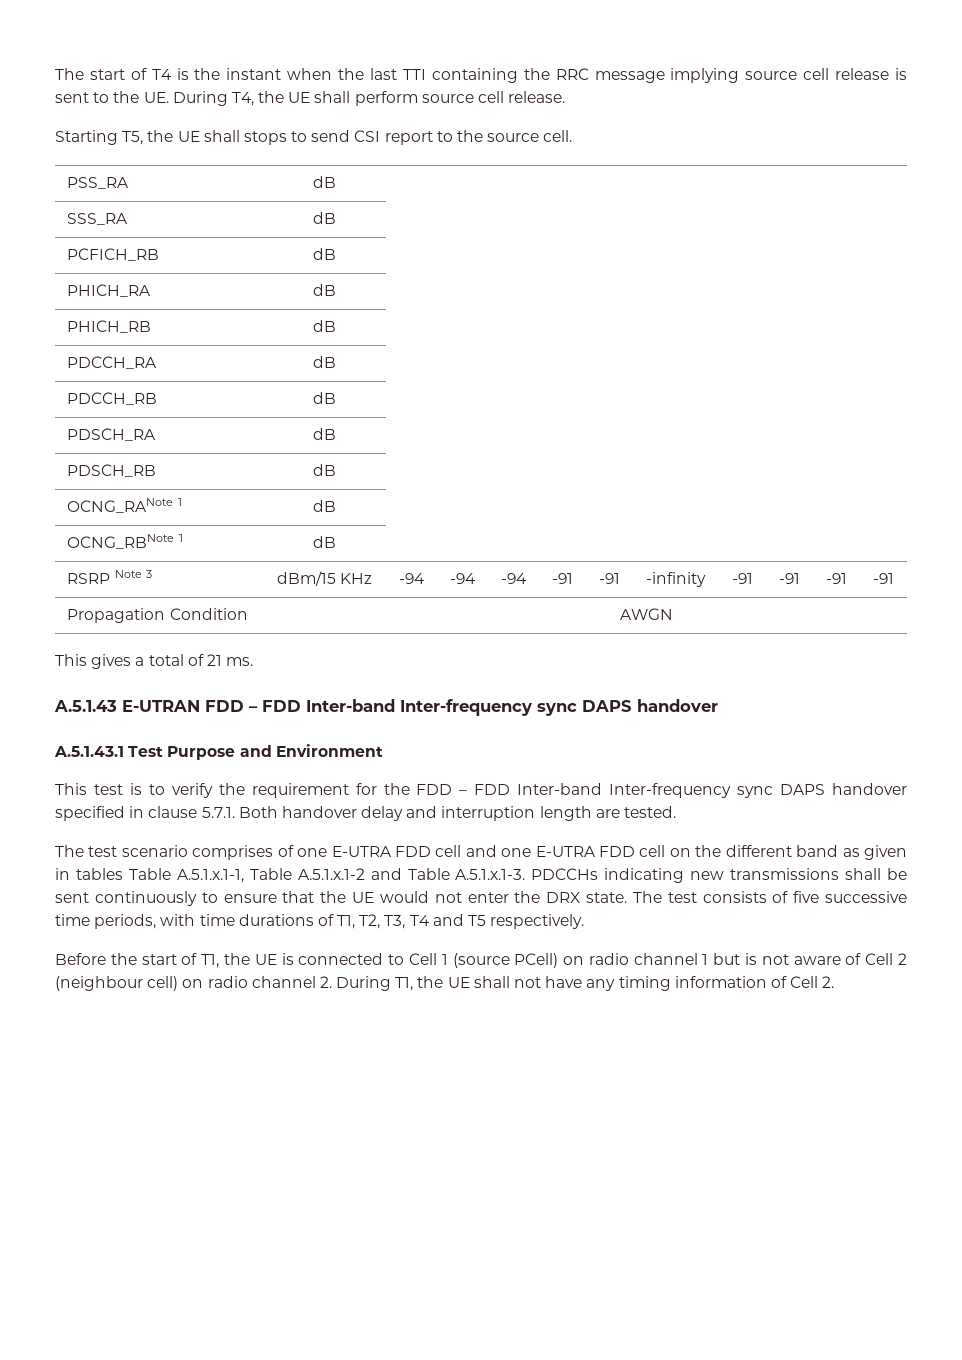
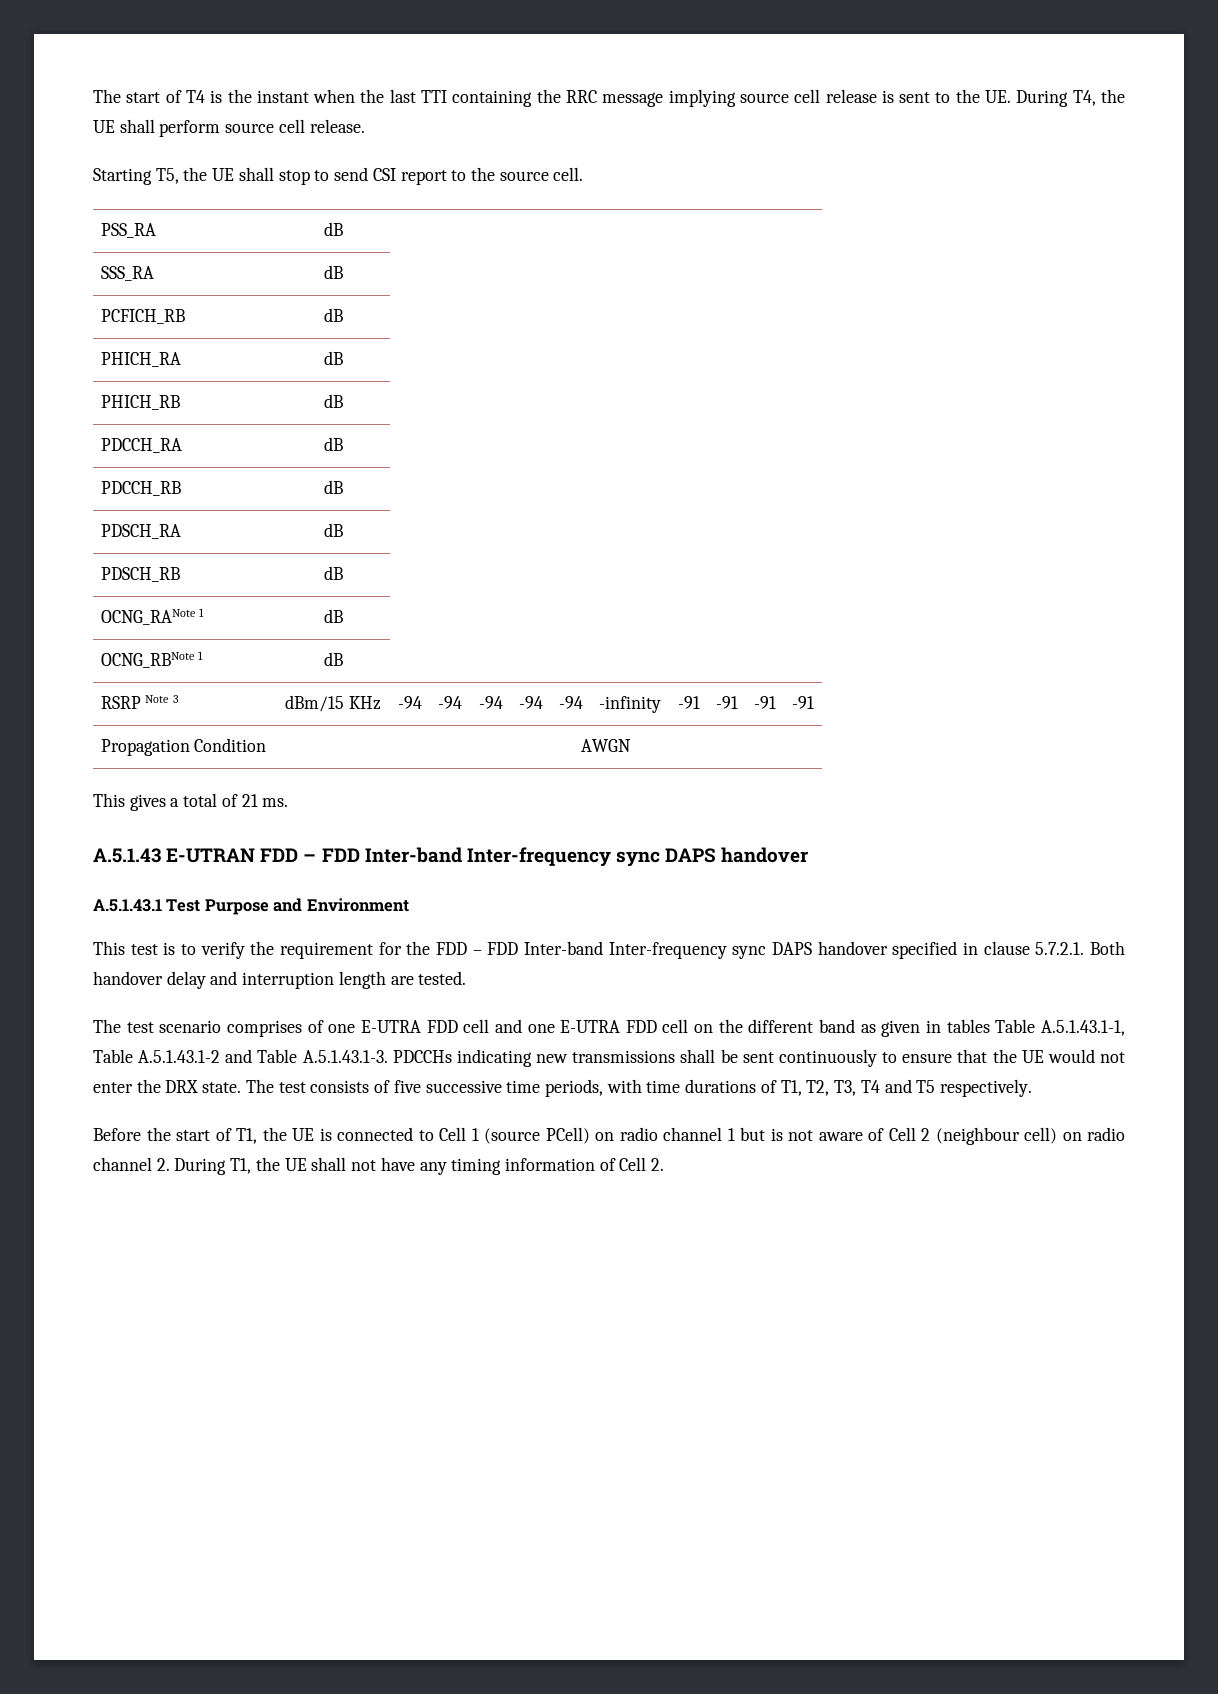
[243,131,287,145] stops -> [278,170,310,185] stop
[551,573,573,584] [598,573,620,584] -91 | -91 -> [518,696,543,709] [558,696,583,709] -94 | -94
[201,807,235,818] 5.7.1. -> [1035,942,1085,955] 5.7.2.1.
[176,868,365,883] A.5.1.x.1-1, Table A.5.1.x.1-2 -> [1041,1020,1126,1036] [93,1049,221,1063] A.5.1.43.1-1, Table A.5.1.43.1-2
[455,869,526,880] A.5.1.x.1-3. -> [302,1050,388,1063] A.5.1.43.1-3.

